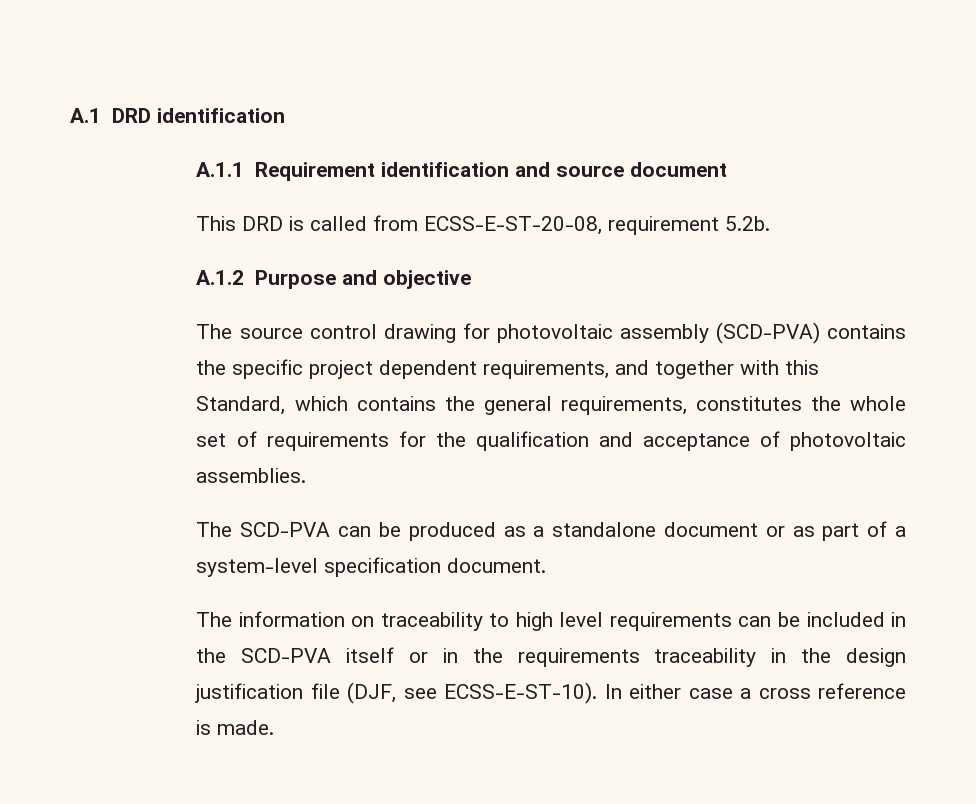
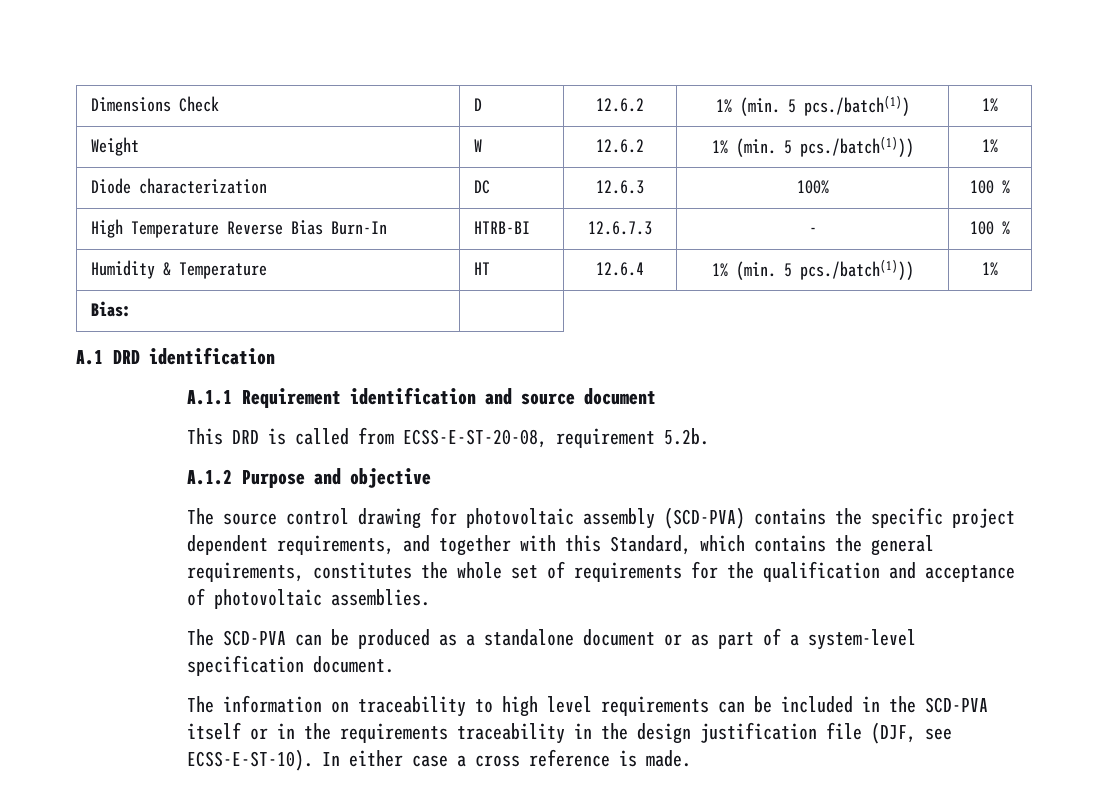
(70, 115) none -> [90,96,219,112] [473,98,482,111] [596,98,644,112] [715,95,910,116] [982,98,998,112] [90,137,139,156] [473,139,482,152] [596,139,644,153] [711,136,914,157] [982,139,998,153] [90,178,267,194] [473,180,490,194] [596,180,644,194] [796,180,829,194] [970,180,1010,194] [90,219,387,238] [473,221,530,234] [588,221,652,235] [808,227,817,234] [970,221,1010,235] [90,260,267,279] [473,262,490,275] [596,262,644,276] [711,259,914,280] [982,262,998,276] [90,301,131,317] Dimensions Check | D | 12.6.2 | 1% (min. 5 pcs./batch(1)) | 1% // Weight | W | 12.6.2 | 1% (min. 5 pcs./batch(1))) | 1% // Diode characterization | DC | 12.6.3 | 100% | 100 % // High Temperature Reverse Bias Burn-In | HTRB-BI | 12.6.7.3 | - | 100 % // Humidity & Temperature | HT | 12.6.4 | 1% (min. 5 pcs./batch(1))) | 1% // Bias: | //

